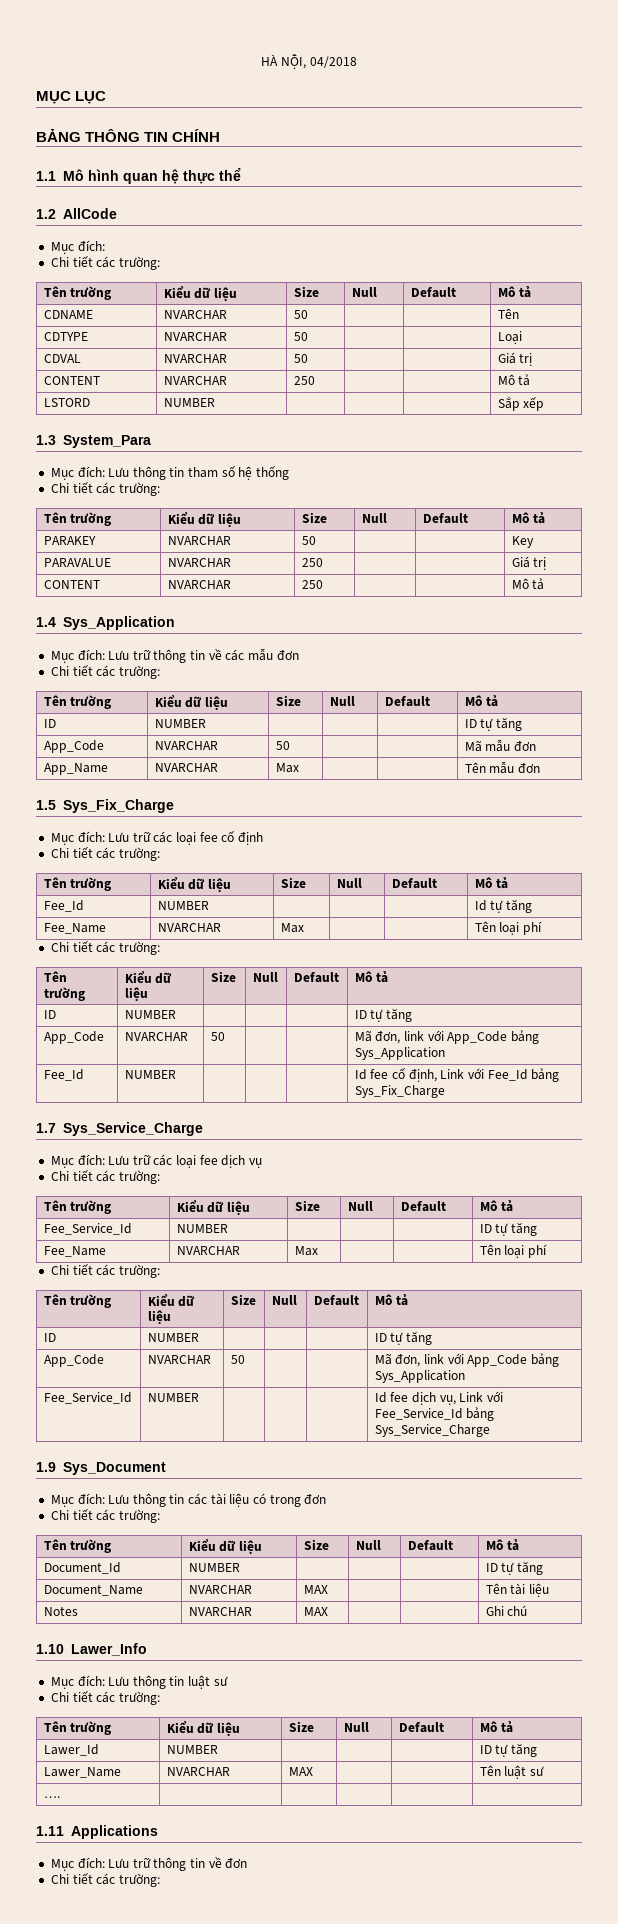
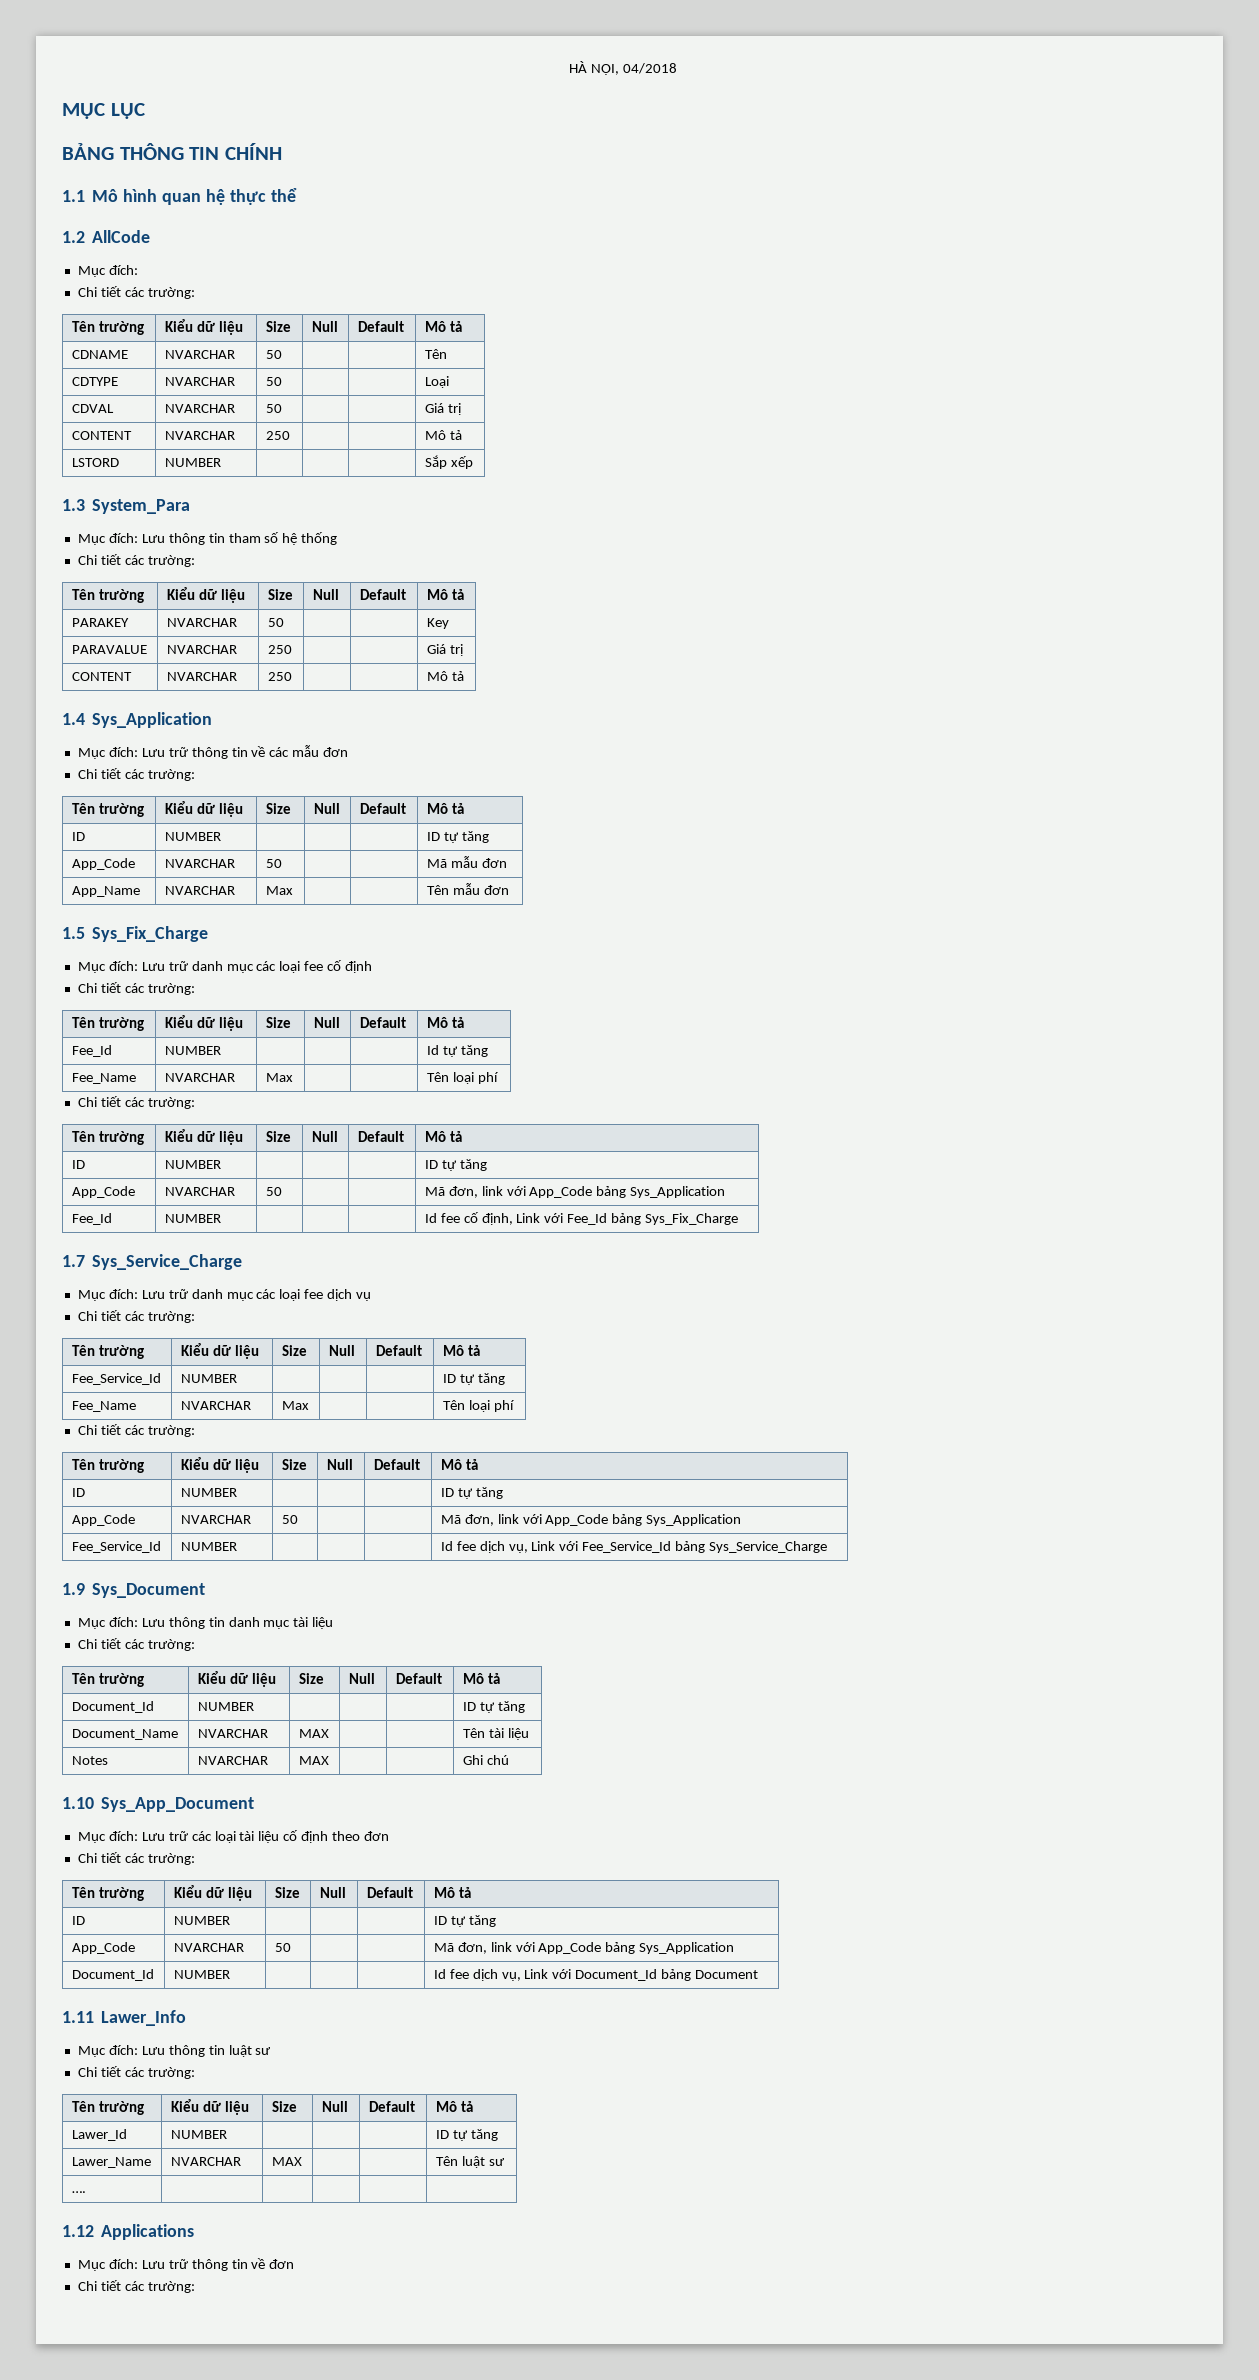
(151, 836) none -> [191,961,254,973] danh mục
(151, 1159) none -> [191,1289,254,1301] danh mục
[188,1493,327,1507] các tài liệu có trong đơn -> [228,1617,334,1629] danh mục tài liệu
(64, 1649) none -> [101,1797,255,1812] [77,1830,390,1843] [77,1852,195,1865] [71,1887,144,1901] [173,1885,252,1901] [274,1887,300,1898] [319,1887,346,1898] [366,1887,413,1898] [433,1887,471,1898] [71,1916,85,1925] [173,1916,230,1925] [433,1915,496,1927] [71,1942,135,1954] [173,1943,244,1952] [274,1943,291,1952] [433,1942,735,1954] [71,1969,154,1981] [173,1970,230,1979] [433,1969,759,1981] [62,2011,94,2023] Sys_App_Document // Mục đích: Lưu trữ các loại tài liệu cố định theo đơn // Chi tiết các trường: // Tên trường | Kiểu dữ liệu | Size | Null | Default | Mô tả // ID | NUMBER | | | | ID tự tăng // App_Code | NVARCHAR | 50 | | | Mã đơn, link với App_Code bảng Sys_Application // Document_Id | NUMBER | | | | Id fee dịch vụ, Link với Document_Id bảng Document // 1.11
[36,1826,64,1836] 1.11 -> [62,2225,94,2237] 1.12

